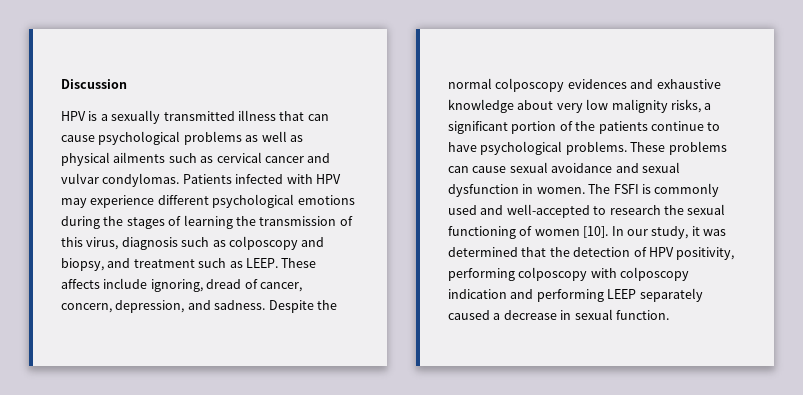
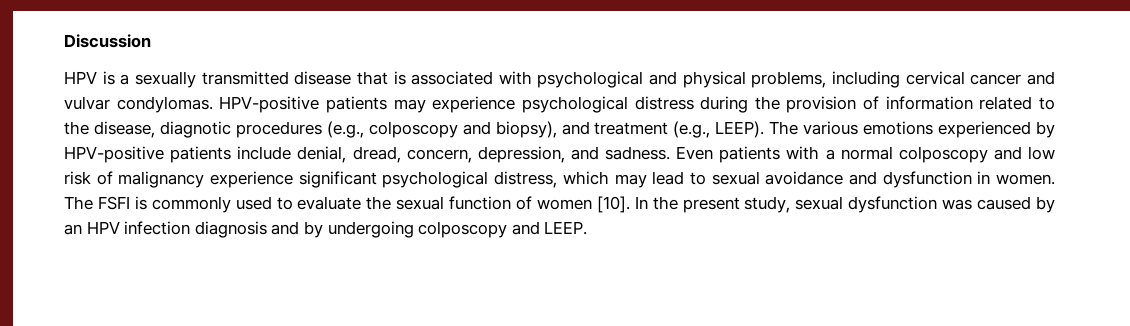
[237,110,329,121] [61,131,303,145] [61,152,214,166] illness that can cause psychological problems as well as physical ailments such as -> [294,71,901,88] disease that is associated with psychological and physical problems, including
[182,174,341,184] [61,194,355,208] [61,215,353,229] [61,236,325,250] [61,258,104,271] Patients infected with HPV may experience different psychological emotions during the stages of learning the transmission of this virus, diagnosis such as colposcopy and biopsy, -> [219,96,1055,113] [64,121,557,138] HPV-positive patients may experience psychological distress during the provision of information related to the disease, diagnotic procedures (e.g., colposcopy and biopsy),
[198,258,317,268] [61,278,302,292] [61,300,337,313] [448,78,721,92] [448,99,712,113] [448,121,721,134] [448,141,727,155] [448,166,507,173] such as LEEP. These affects include ignoring, dread of cancer, concern, depression, and sadness. Despite the normal colposcopy evidences and exhaustive knowledge about very low malignity risks, a significant portion of the patients continue to have psychological problems. These problems can cause -> [673,121,1055,138] [64,146,1055,163] [64,171,706,188] (e.g., LEEP). The various emotions experienced by HPV-positive patients include denial, dread, concern, depression, and sadness. Even patients with a normal colposcopy and low risk of malignancy experience significant psychological distress, which may lead to
[641,162,680,173] sexual -> (877, 178) none
[480,204,661,218] and well-accepted to research -> [276,196,362,210] to evaluate
[448,226,516,239] functioning -> [449,196,512,210] function
[626,226,726,239] [448,247,735,260] [448,267,690,281] [448,288,703,302] [448,309,669,320] our study, it was determined that the detection of HPV positivity, performing colposcopy with colposcopy indication and performing LEEP separately caused a decrease in sexual function. -> [652,196,1056,213] [64,221,588,238] the present study, sexual dysfunction was caused by an HPV infection diagnosis and by undergoing colposcopy and LEEP.

